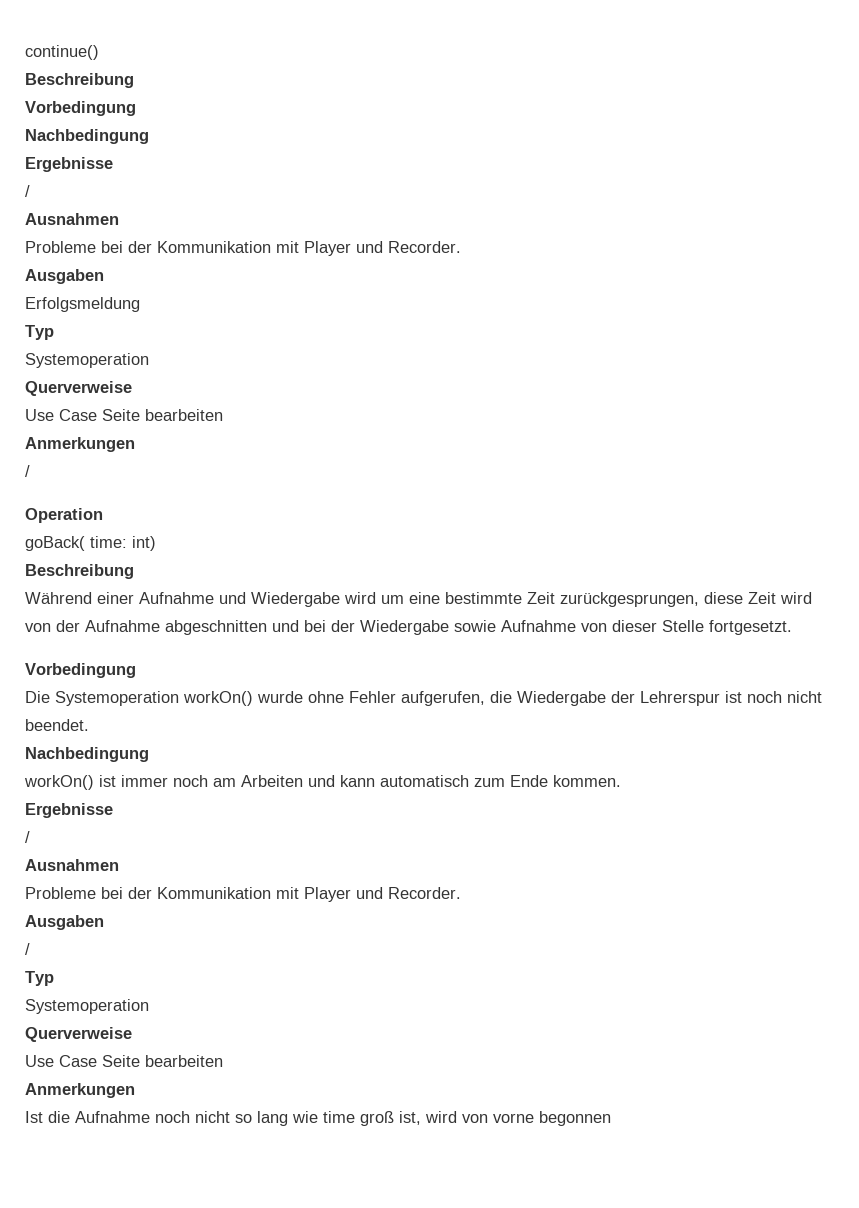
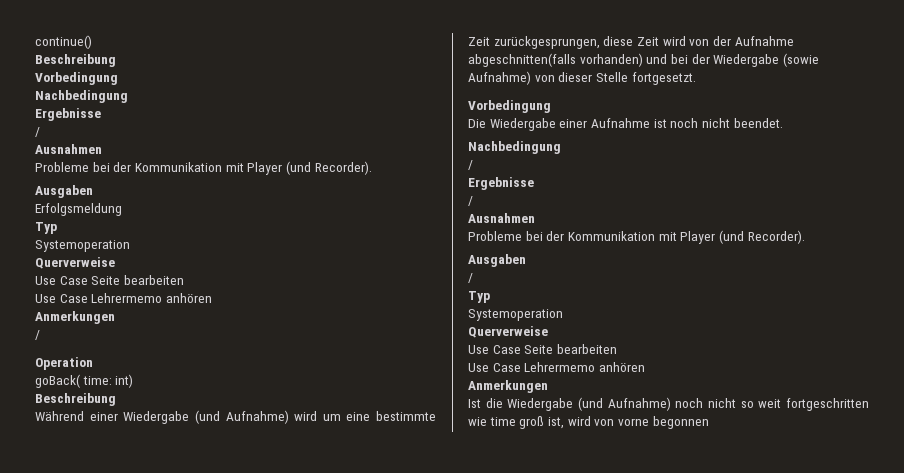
[356,241,461,253] und Recorder. -> [285,161,372,175] (und Recorder).
(223, 415) none -> [35,293,212,303] // Use Case Lehrermemo anhören
[139,592,340,607] Aufnahme und Wiedergabe -> [123,410,289,424] Wiedergabe (und Aufnahme)
[165,620,267,635] abgeschnitten -> [468,53,643,67] abgeschnitten(falls vorhanden)
[454,620,576,632] sowie Aufnahme -> [782,53,819,67] [468,71,531,85] (sowie Aufnahme)
[55,691,720,706] Systemoperation workOn() wurde ohne Fehler aufgerufen, die Wiedergabe der Lehrerspur -> [489,118,650,131] Wiedergabe einer Aufnahme
[24,775,621,790] [25,803,113,818] [25,831,30,843] [25,859,119,871] [25,887,461,902] workOn() ist immer noch am Arbeiten und kann automatisch zum Ende kommen. // Ergebnisse // / // Ausnahmen // Probleme bei der Kommunikation mit Player und Recorder. -> [468,160,473,170] [468,177,534,190] [468,196,473,206] [468,213,535,223] [468,230,805,244] / // Ergebnisse // / // Ausnahmen // Probleme bei der Kommunikation mit Player (und Recorder).
(223, 1061) none -> [468,362,645,372] // Use Case Lehrermemo anhören
[75,1111,150,1123] Aufnahme -> [507,397,671,411] Wiedergabe (und Aufnahme)
[257,1111,288,1126] lang -> [758,398,869,411] weit fortgeschritten

